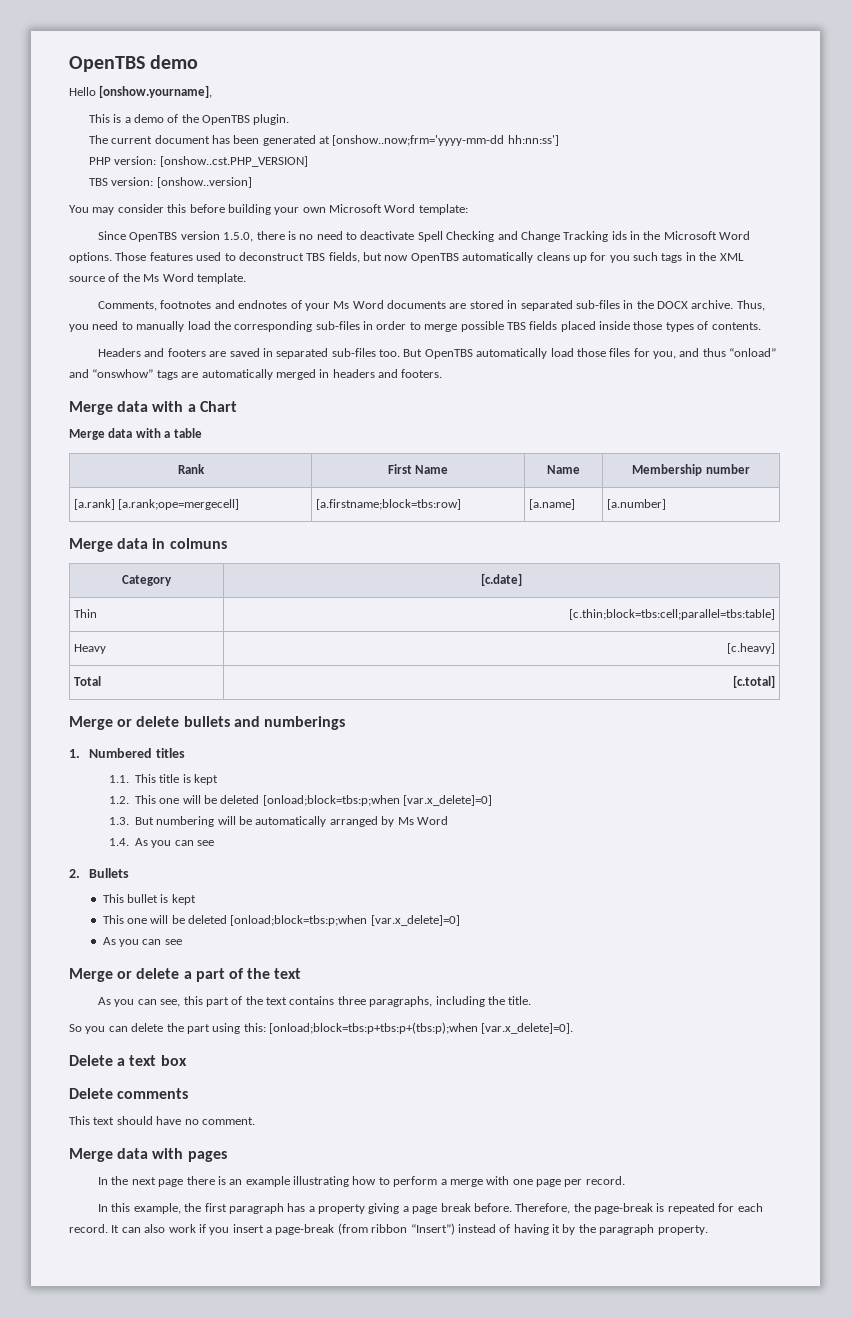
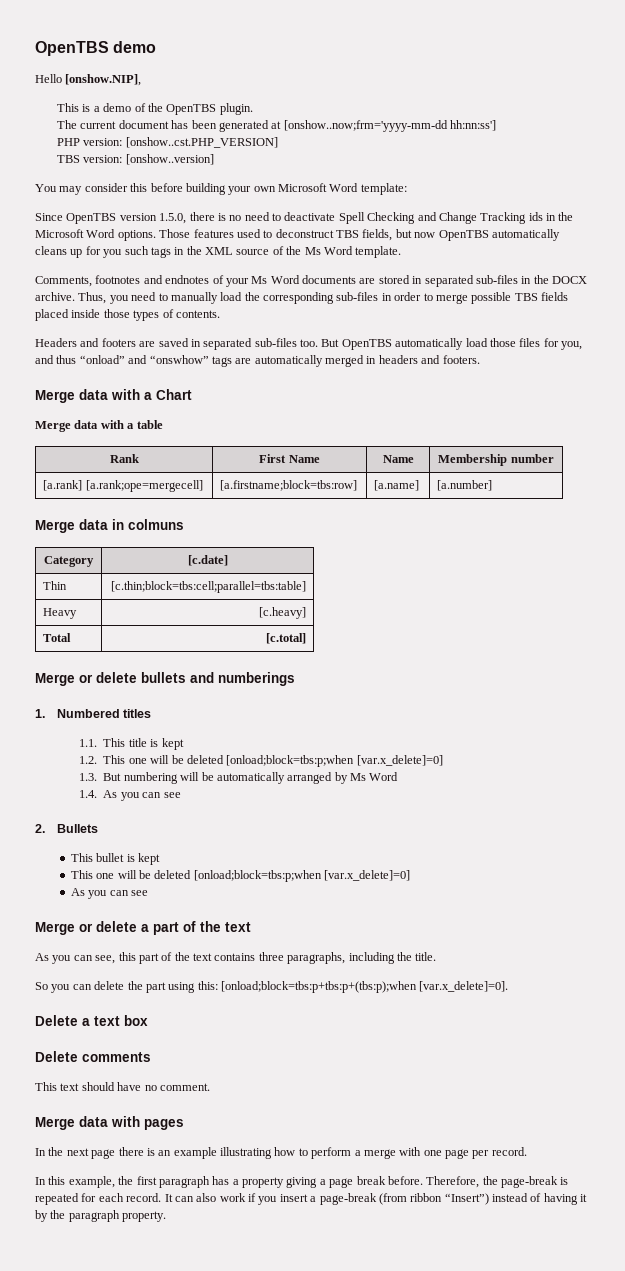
[99,85,213,98] [onshow.yourname], -> [65,74,142,86] [onshow.NIP],

